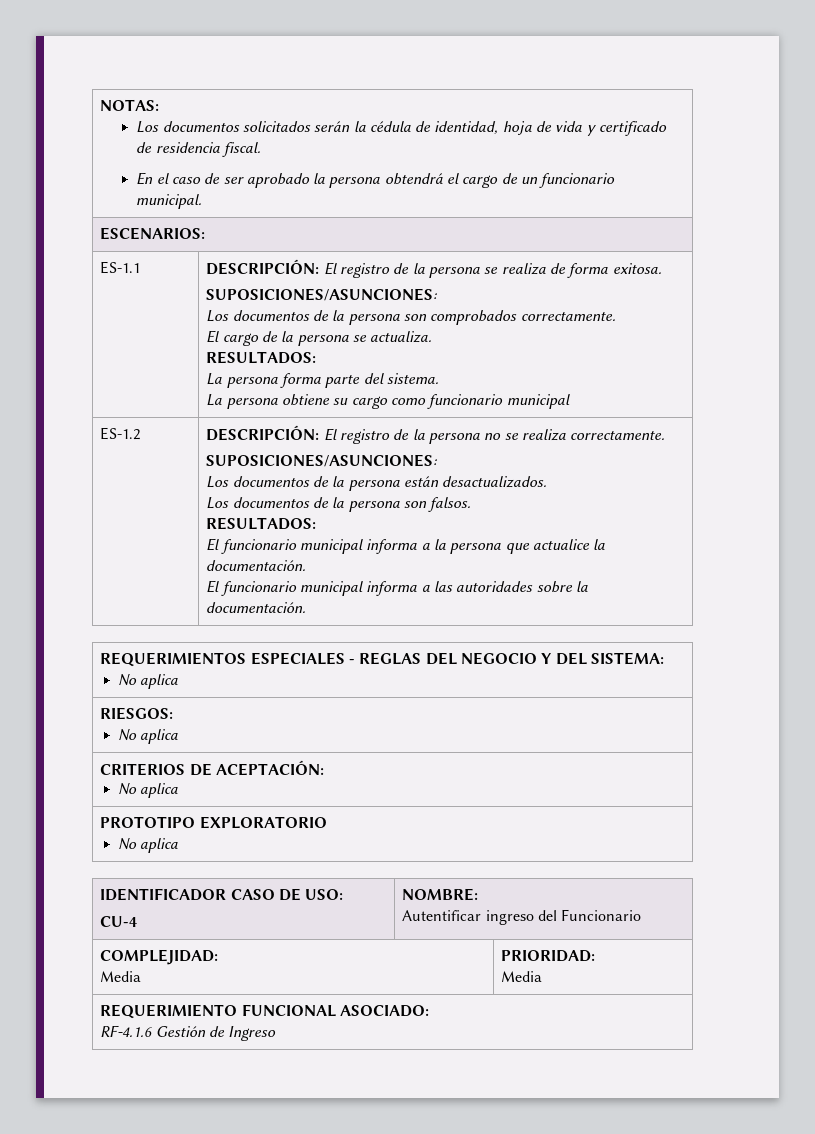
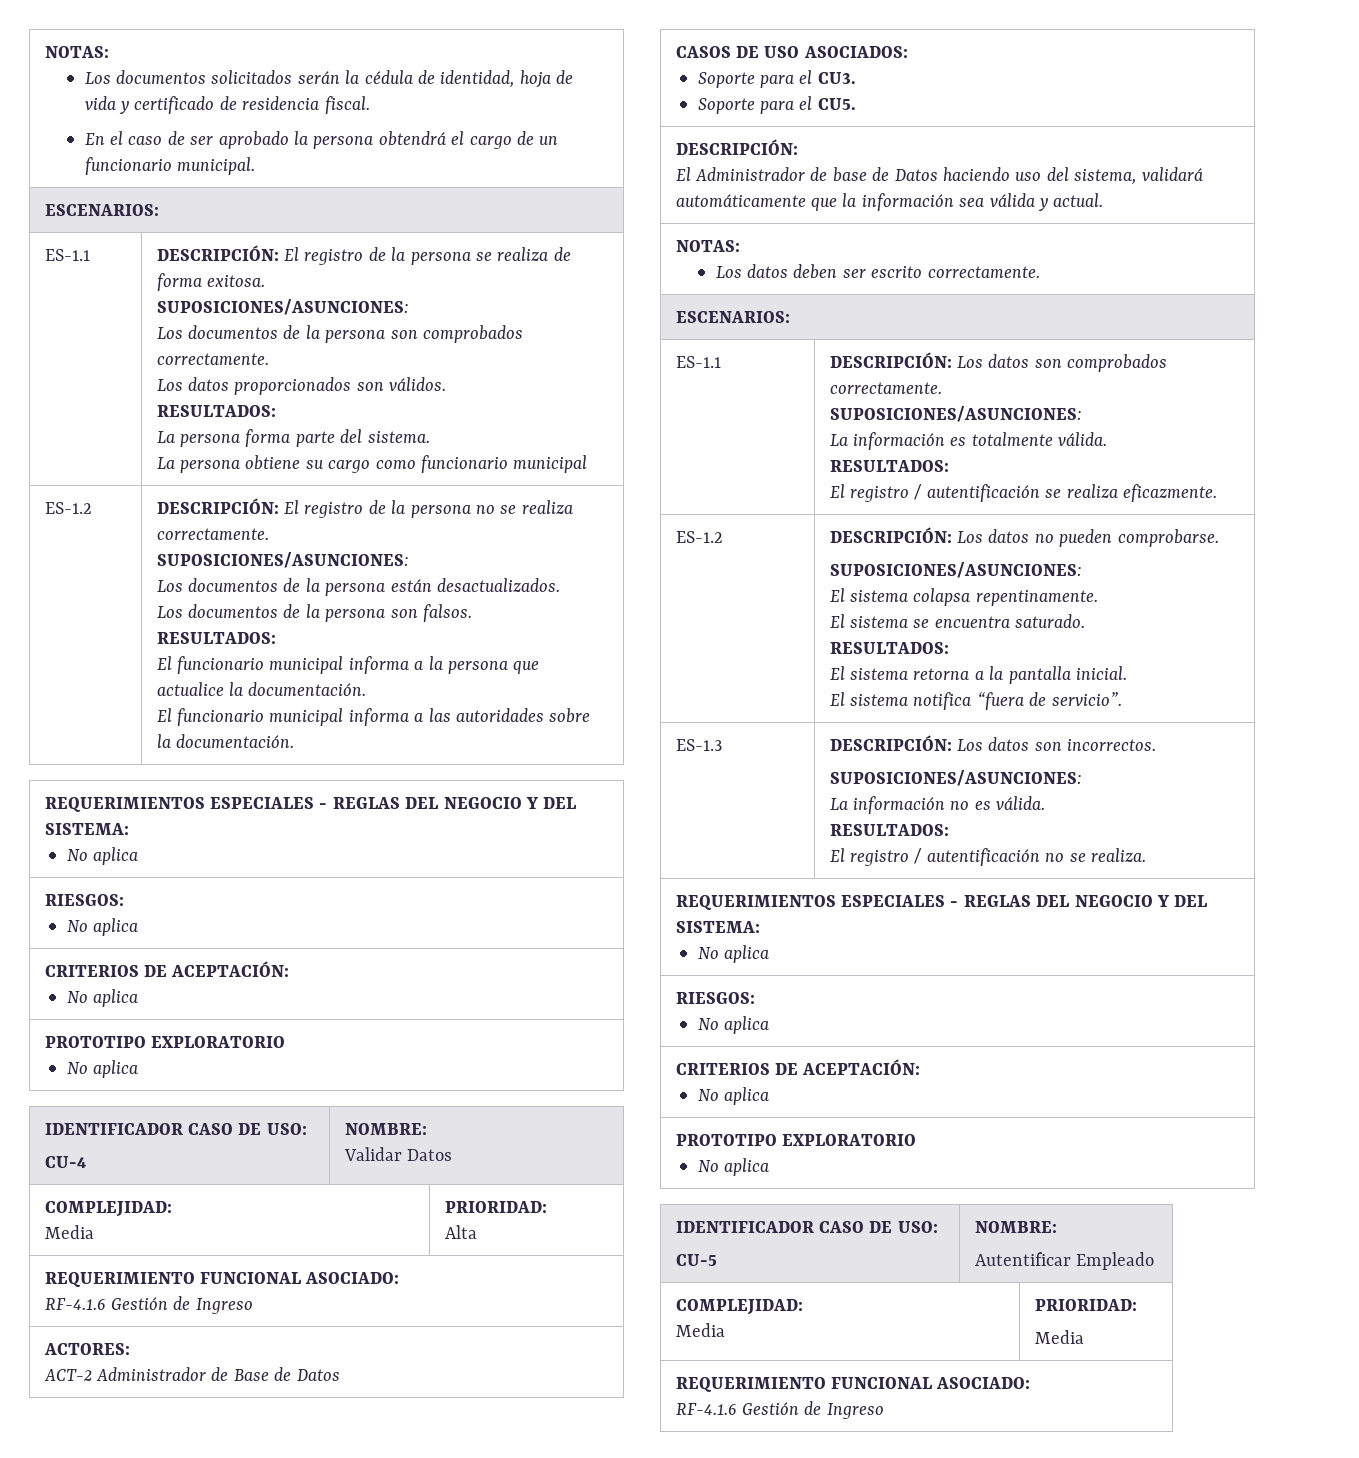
[206,330,433,346] El cargo de la persona se actualiza. -> [156,377,447,395] Los datos proporcionados son válidos.
[402,909,642,925] Autentificar ingreso del Funcionario -> [343,1147,453,1161] [44,1201,172,1217] [44,1225,94,1239] [444,1201,547,1213] [444,1225,477,1239] [44,1272,400,1287] [44,1296,253,1314] [43,1343,130,1355] [43,1367,340,1381] [675,46,908,58] [697,70,856,88] [697,96,856,114] [675,139,798,155] [675,167,1203,185] [675,193,1104,211] [675,240,740,252] [715,264,1040,279] [675,311,790,323] [675,356,721,368] [829,352,1168,372] [829,382,942,394] [829,406,1082,422] [829,432,1108,450] [829,460,949,472] [829,484,1218,502] [675,531,723,543] [829,527,1219,547] [829,562,1082,578] [829,588,1098,606] [829,614,1086,628] [829,642,949,654] [829,666,1128,684] [829,692,1122,710] [675,739,722,751] [829,735,1157,751] [829,770,1082,786] [829,796,1046,814] [829,824,949,836] [829,848,1147,866] [675,895,1208,910] [675,921,760,933] [697,945,770,963] [675,992,755,1004] [697,1016,770,1034] [675,1059,921,1075] [697,1087,770,1105] [675,1134,917,1146] [697,1158,770,1176] [675,1221,938,1233] [675,1254,717,1266] [974,1221,1057,1233] [974,1252,1155,1270] Validar Datos // COMPLEJIDAD: // Media | PRIORIDAD: // Alta // REQUERIMIENTO FUNCIONAL ASOCIADO: // RF-4.1.6 Gestión de Ingreso // ACTORES: // ACT-2 Administrador de Base de Datos // CASOS DE USO ASOCIADOS: // Soporte para el CU3. // Soporte para el CU5. // DESCRIPCIÓN: // El Administrador de base de Datos haciendo uso del sistema, validará automáticamente que la información sea válida y actual. // NOTAS: // Los datos deben ser escrito correctamente. // ESCENARIOS: // ES-1.1 | DESCRIPCIÓN: Los datos son comprobados correctamente. // SUPOSICIONES/ASUNCIONES: // La información es totalmente válida. // RESULTADOS: // El registro / autentificación se realiza eficazmente. // ES-1.2 | DESCRIPCIÓN: Los datos no pueden comprobarse. // SUPOSICIONES/ASUNCIONES: // El sistema colapsa repentinamente. // El sistema se encuentra saturado. // RESULTADOS: // El sistema retorna a la pantalla inicial. // El sistema notifica “fuera de servicio”. // ES-1.3 | DESCRIPCIÓN: Los datos son incorrectos. // SUPOSICIONES/ASUNCIONES: // La información no es válida. // RESULTADOS: // El registro / autentificación no se realiza. // REQUERIMIENTOS ESPECIALES - REGLAS DEL NEGOCIO Y DEL SISTEMA: // No aplica // RIESGOS: // No aplica // CRITERIOS DE ACEPTACIÓN: // No aplica // PROTOTIPO EXPLORATORIO // No aplica // IDENTIFICADOR CASO DE USO: // CU-5 | NOMBRE: // Autentificar Empleado

